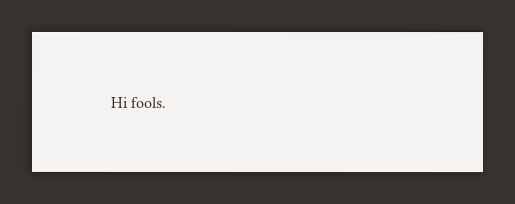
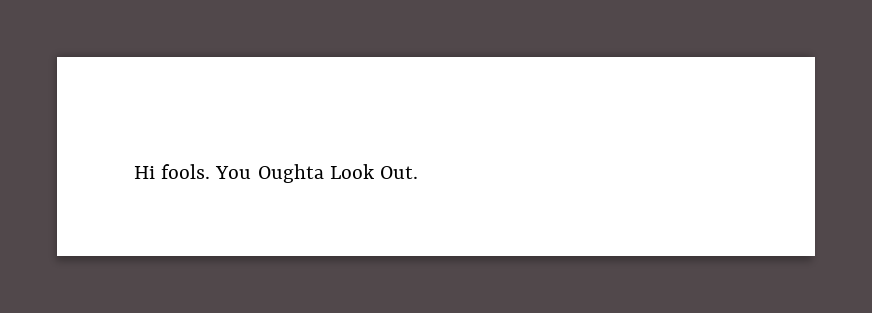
(168, 102) none -> [215,164,419,183] You Oughta Look Out.

